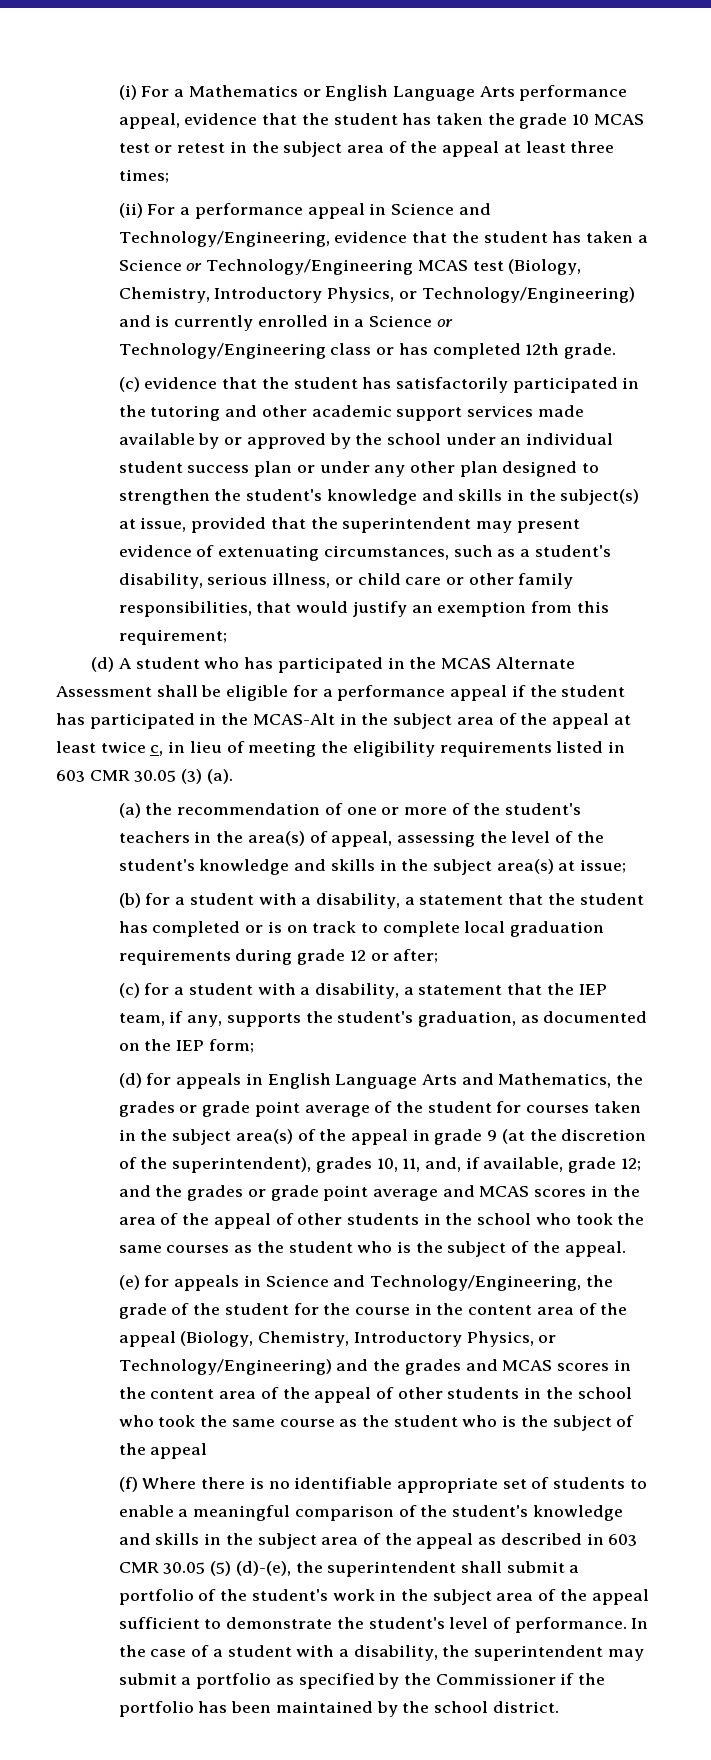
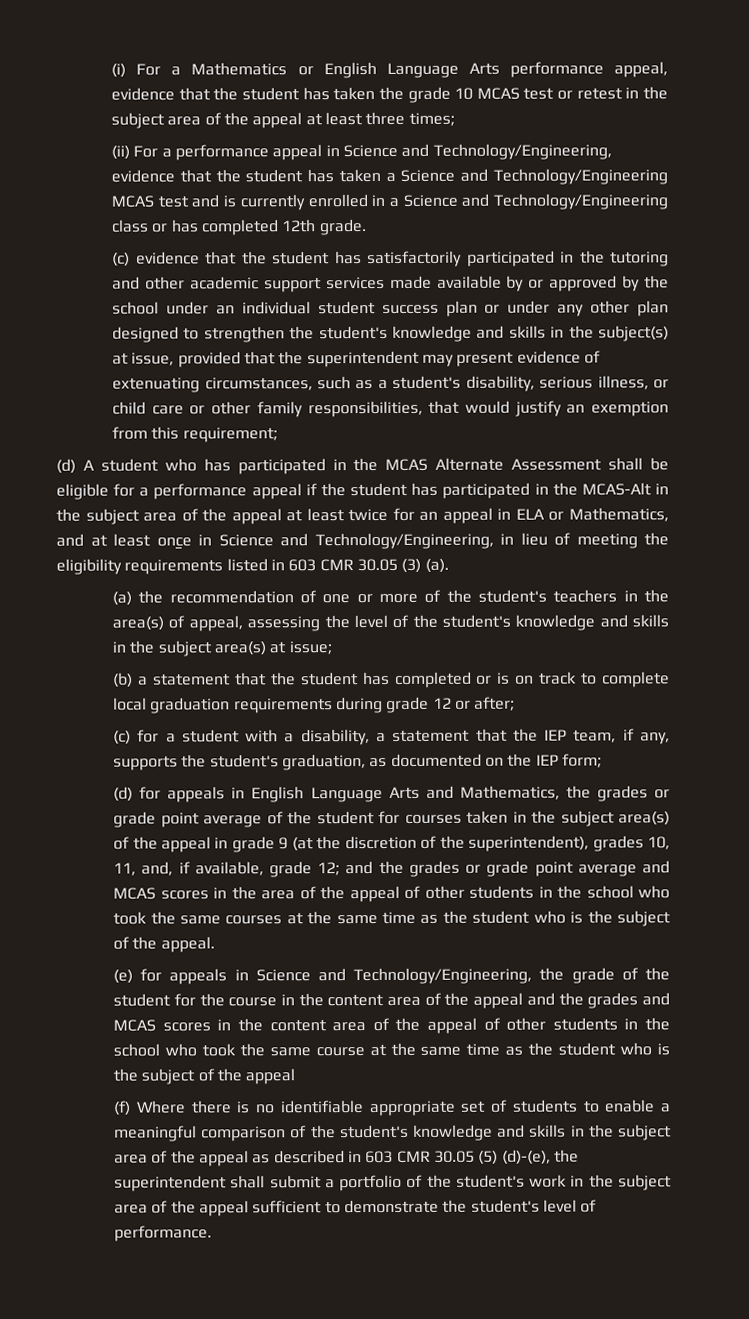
[186,263,203,271] or -> [460,168,489,182] and
[508,259,582,275] [118,287,635,303] (Biology, Chemistry, Introductory Physics, or Technology/Engineering) -> (189, 201) none
[436,319,453,327] or -> [461,193,490,207] and
[150,745,164,756] c, -> [392,507,670,524] [56,532,494,550] for an appeal in ELA or Mathematics, and at least once in Science and Technology/Engineering,
[145,893,401,909] for a student with a disability, -> (134, 680) none
(230, 1249) none -> [286,911,417,925] at the same time
[180,1331,557,1347] [118,1359,332,1375] (Biology, Chemistry, Introductory Physics, or Technology/Engineering) -> (524, 1000) none
(335, 1423) none -> [369,1042,501,1057] at the same time
[631,1618,649,1629] [118,1645,644,1661] [118,1673,606,1689] [118,1701,559,1717] In the case of a student with a disability, the superintendent may submit a portfolio as specified by the Commissioner if the portfolio has been maintained by the school district. -> (213, 1233) none

